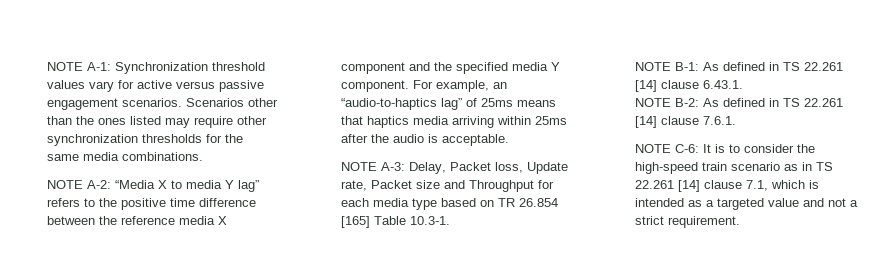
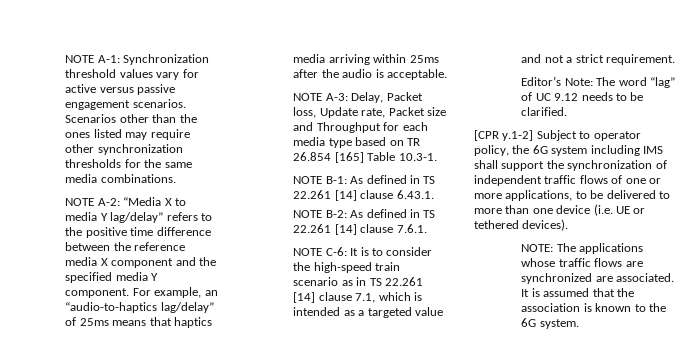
[237,180,259,192] lag” -> [110,212,164,223] lag/delay”
[440,98,462,110] lag” -> [160,302,214,313] lag/delay”
(740, 222) none -> [521,76,675,88] [521,92,644,101] [521,107,568,116] [474,130,641,141] [474,145,663,156] [474,160,667,171] [474,175,661,186] [474,190,670,201] [474,204,646,216] [474,219,569,231] [521,243,644,254] [521,258,643,267] [521,273,675,284] [521,288,634,297] [521,303,666,312] [521,318,579,329] // Editor’s Note: The word “lag” of UC 9.12 needs to be clarified. // [CPR y.1-2] Subject to operator policy, the 6G system including IMS shall support the synchronization of independent traffic flows of one or more applications, to be delivered to more than one device (i.e. UE or tethered devices). // NOTE: The applications whose traffic flows are synchronized are associated. It is assumed that the association is known to the 6G system.

